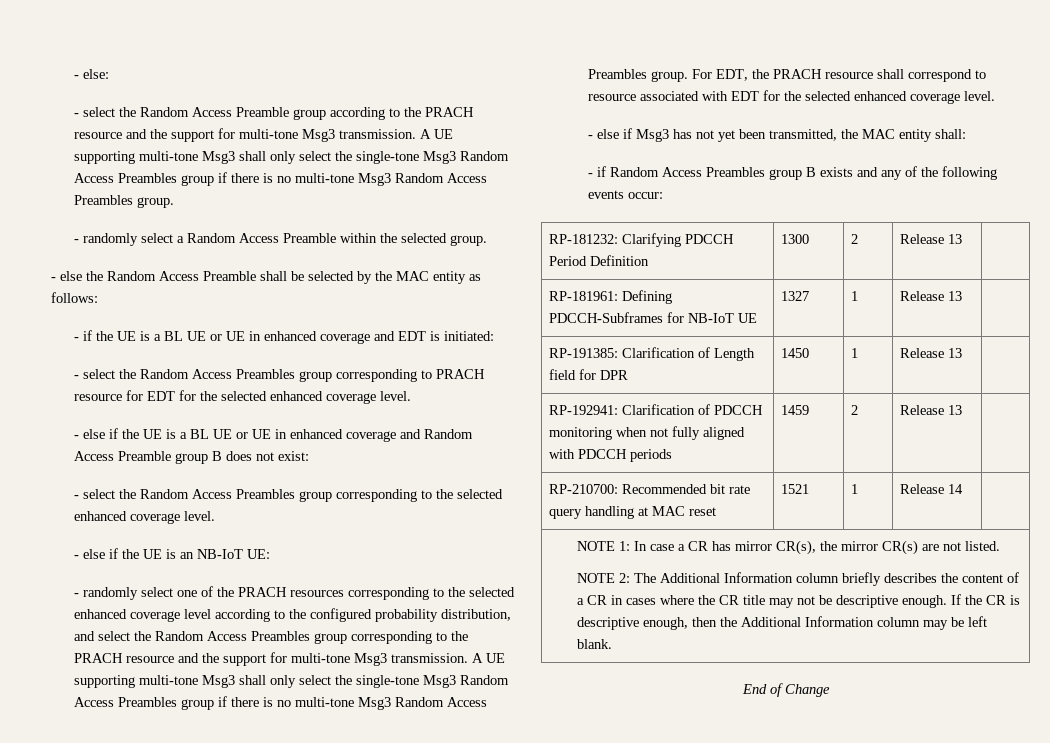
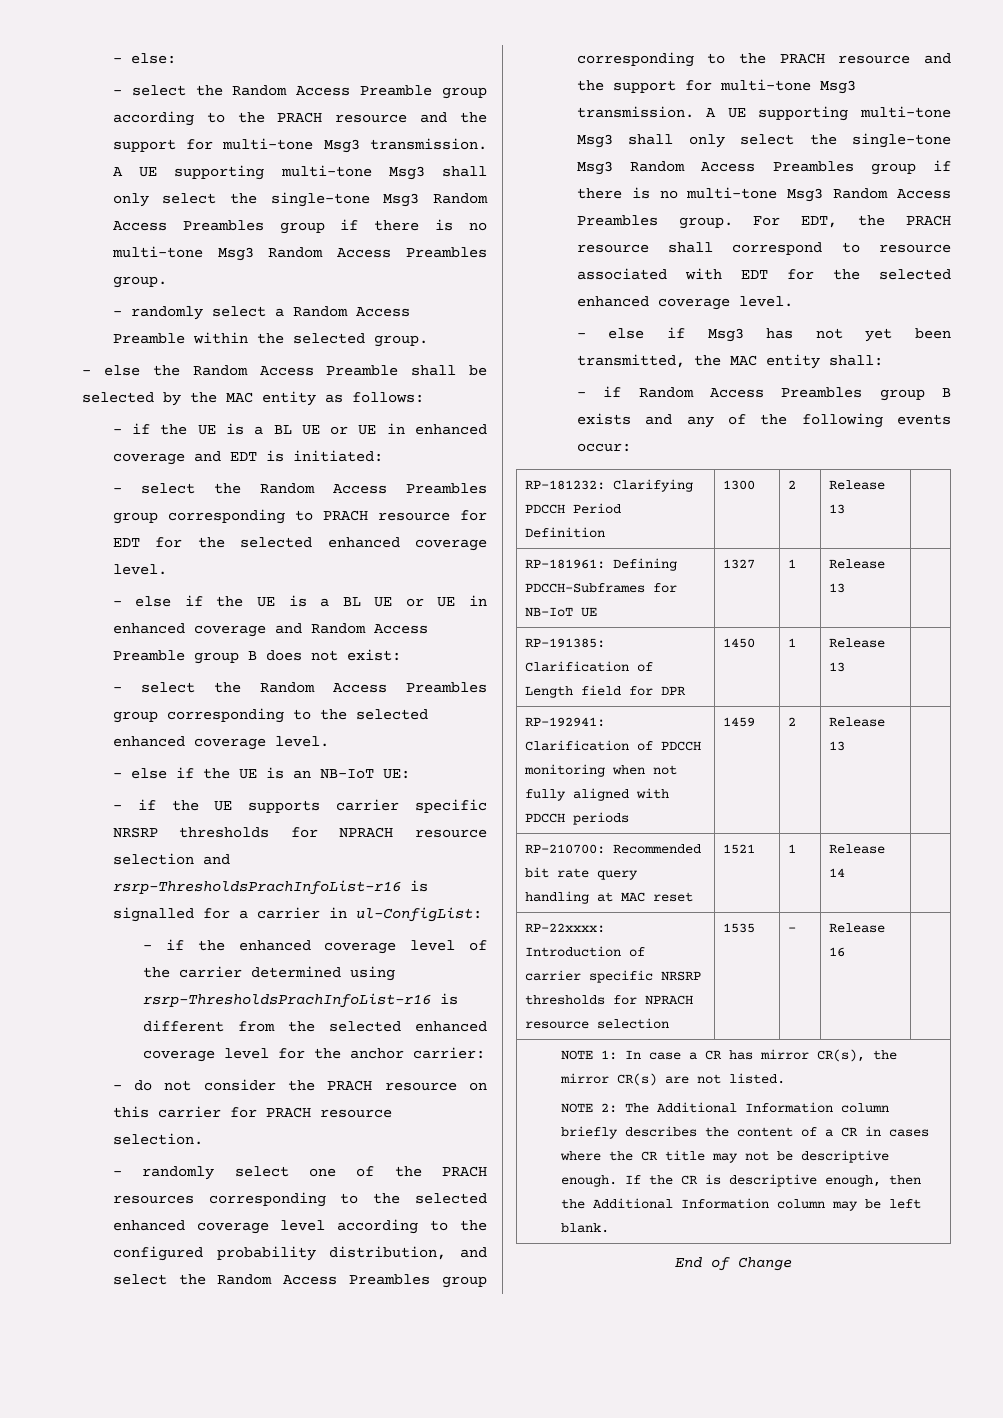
(271, 554) none -> [112,799,487,813] [112,827,487,838] [112,853,230,865] [112,880,428,895] [112,907,482,922] [143,939,488,954] [143,966,396,981] [143,993,459,1008] [143,1020,487,1032] [143,1047,486,1062] [112,1079,488,1091] [112,1106,392,1118] [112,1133,203,1145] // - if the UE supports carrier specific NRSRP thresholds for NPRACH resource selection and rsrp-ThresholdsPrachInfoList-r16 is signalled for a carrier in ul-ConfigList: // - if the enhanced coverage level of the carrier determined using rsrp-ThresholdsPrachInfoList-r16 is different from the selected enhanced coverage level for the anchor carrier: // - do not consider the PRACH resource on this carrier for PRACH resource selection.
(964, 489) none -> [524,923,605,933] [524,946,645,957] [524,970,701,983] [524,995,693,1005] [524,1018,669,1029] [722,923,755,933] [787,927,796,932] [828,923,885,933] [828,947,845,957] // RP-22xxxx: Introduction of carrier specific NRSRP thresholds for NPRACH resource selection | 1535 | - | Release 16 |

